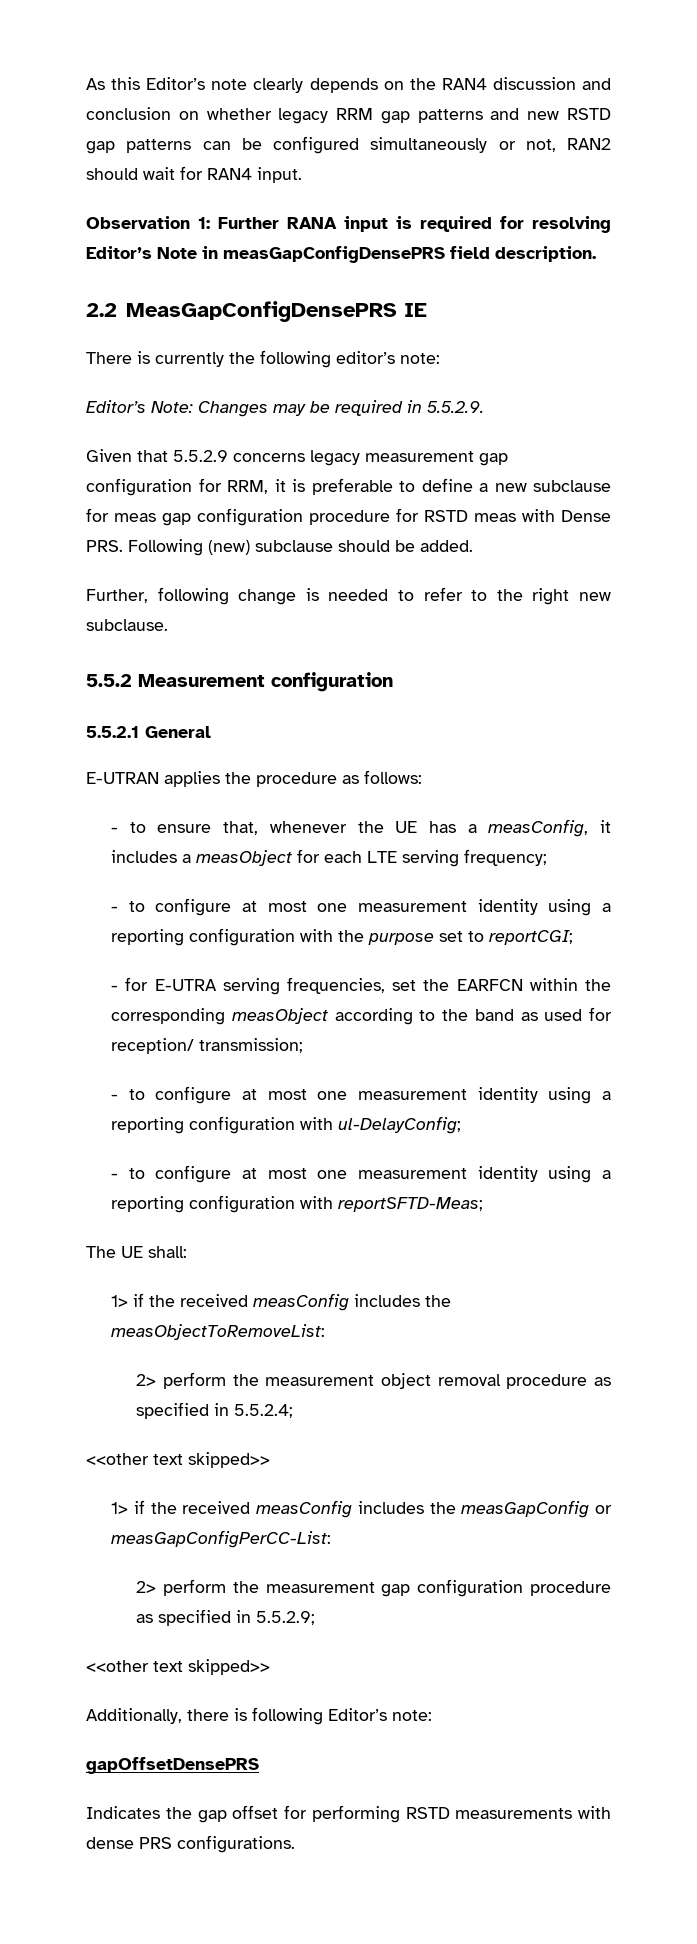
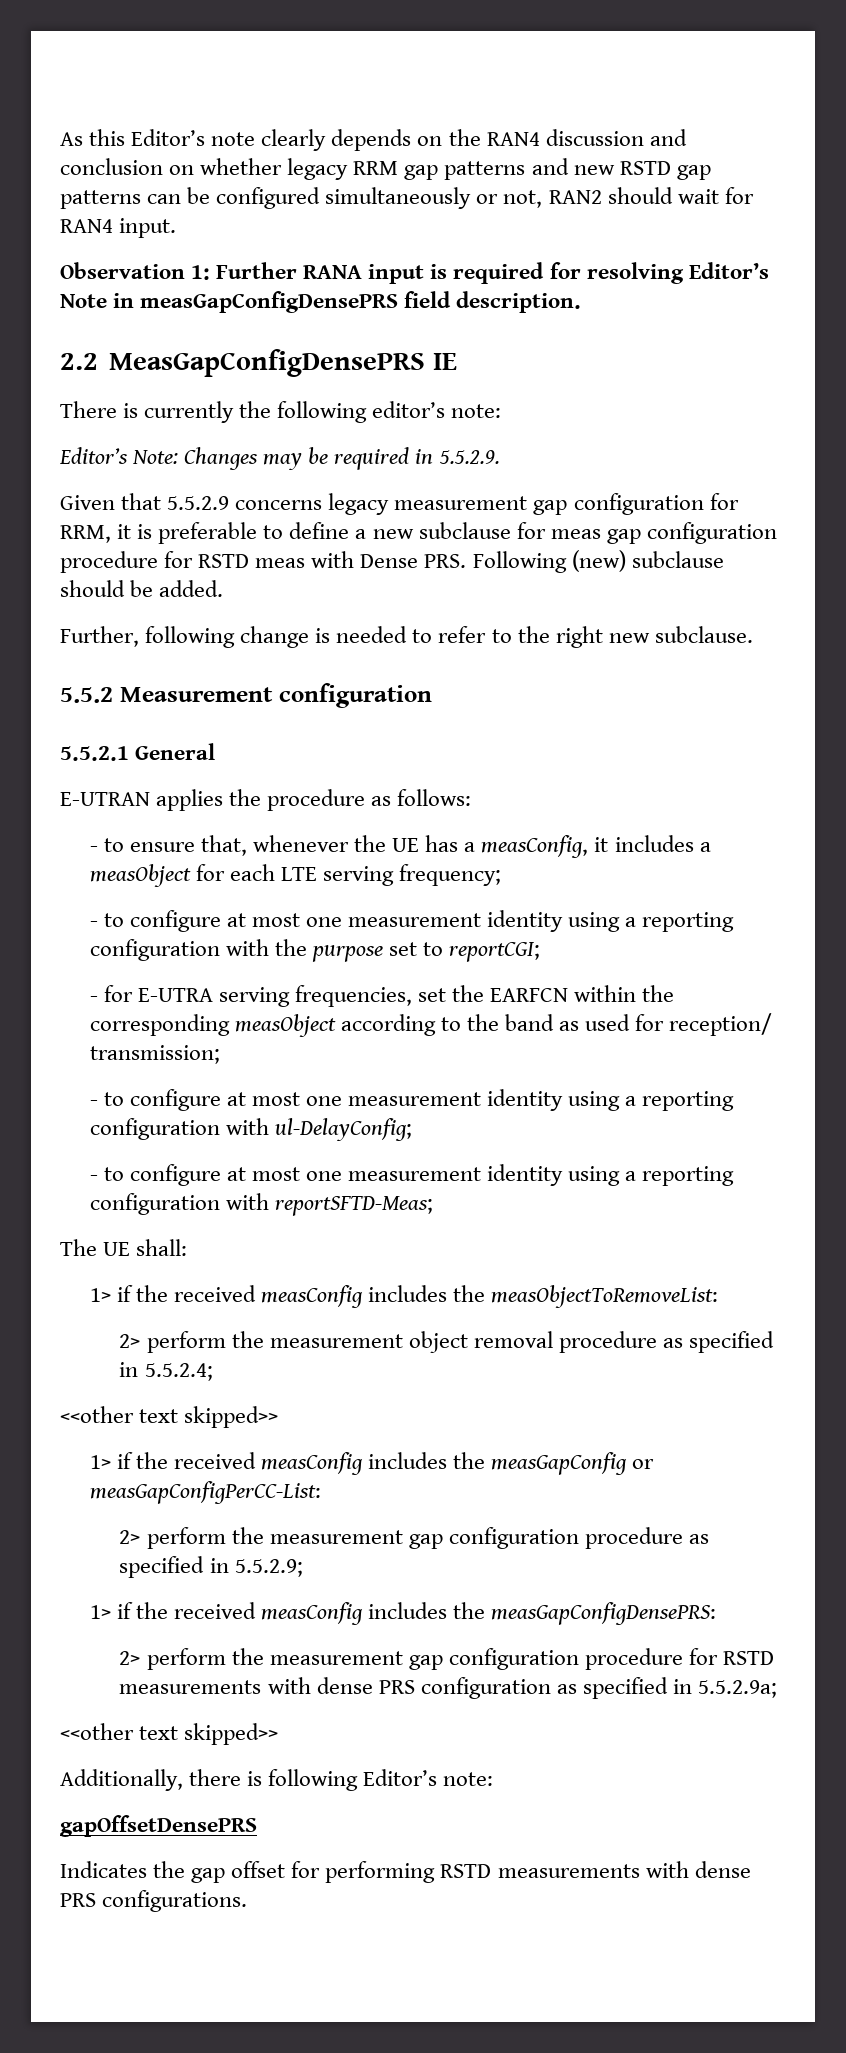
(316, 1618) none -> [89,1602,717,1625] [119,1648,775,1670] [119,1677,778,1699] // 1> if the received measConfig includes the measGapConfigDensePRS: // 2> perform the measurement gap configuration procedure for RSTD measurements with dense PRS configuration as specified in 5.5.2.9a;

